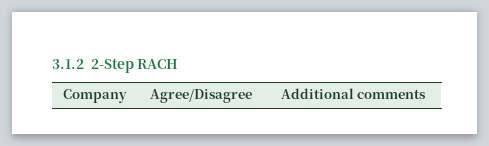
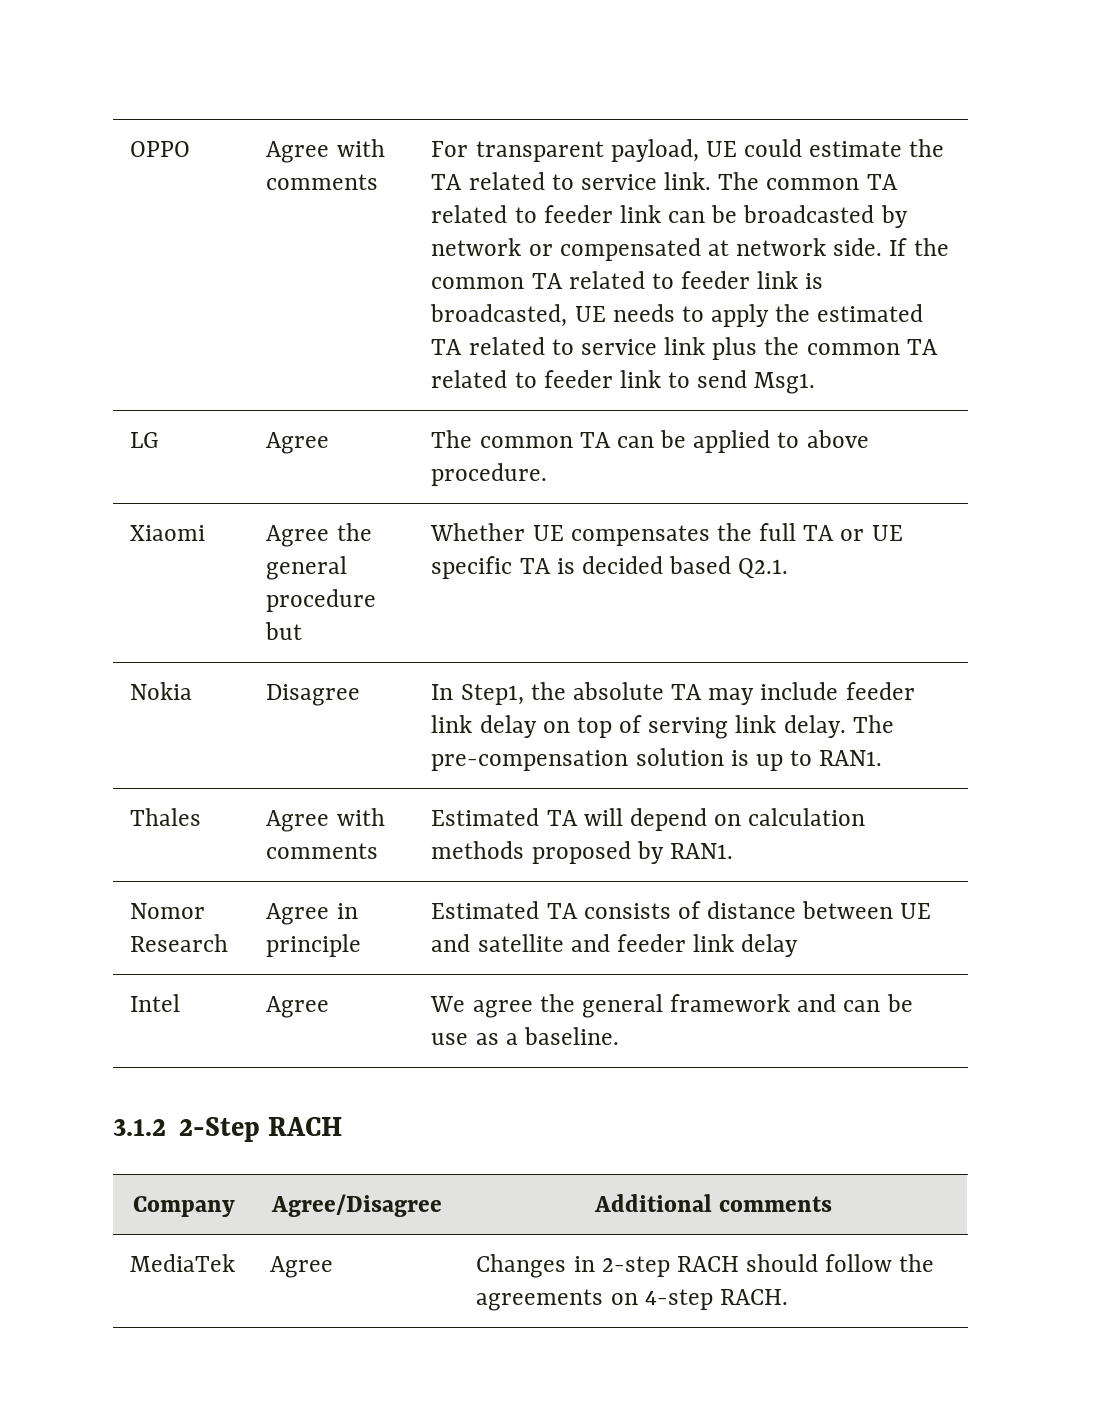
(52, 64) none -> [130,141,191,157] [266,139,385,163] [266,174,379,190] [431,139,945,162] [431,172,898,190] [431,205,908,228] [431,238,949,261] [431,271,824,289] [430,304,924,327] [431,337,938,360] [431,370,816,394] [130,432,160,448] [266,432,330,454] [431,430,869,453] [431,463,548,486] [130,525,206,541] [266,523,372,547] [266,556,348,580] [266,589,377,612] [265,622,303,640] [430,523,903,546] [431,556,789,579] [130,682,193,700] [266,684,361,706] [431,682,915,705] [431,715,894,739] [431,748,883,771] [130,808,202,826] [266,808,385,832] [266,843,379,859] [431,808,866,831] [431,841,733,864] [130,903,206,919] [130,934,229,952] [266,903,358,925] [266,934,362,957] [431,901,932,919] [431,934,799,957] [130,994,181,1012] [266,996,330,1018] [430,994,913,1018] [431,1027,619,1045] OPPO | Agree with comments | For transparent payload, UE could estimate the TA related to service link. The common TA related to feeder link can be broadcasted by network or compensated at network side. If the common TA related to feeder link is broadcasted, UE needs to apply the estimated TA related to service link plus the common TA related to feeder link to send Msg1. // LG | Agree | The common TA can be applied to above procedure. // Xiaomi | Agree the general procedure but | Whether UE compensates the full TA or UE specific TA is decided based Q2.1. // Nokia | Disagree | In Step1, the absolute TA may include feeder link delay on top of serving link delay. The pre-compensation solution is up to RAN1. // Thales | Agree with comments | Estimated TA will depend on calculation methods proposed by RAN1. // Nomor Research | Agree in principle | Estimated TA consists of distance between UE and satellite and feeder link delay // Intel | Agree | We agree the general framework and can be use as a baseline. //
(427, 94) none -> [130,1254,236,1272] [270,1256,334,1278] [476,1254,935,1278] [476,1289,788,1311] // MediaTek | Agree | Changes in 2-step RACH should follow the agreements on 4-step RACH.

